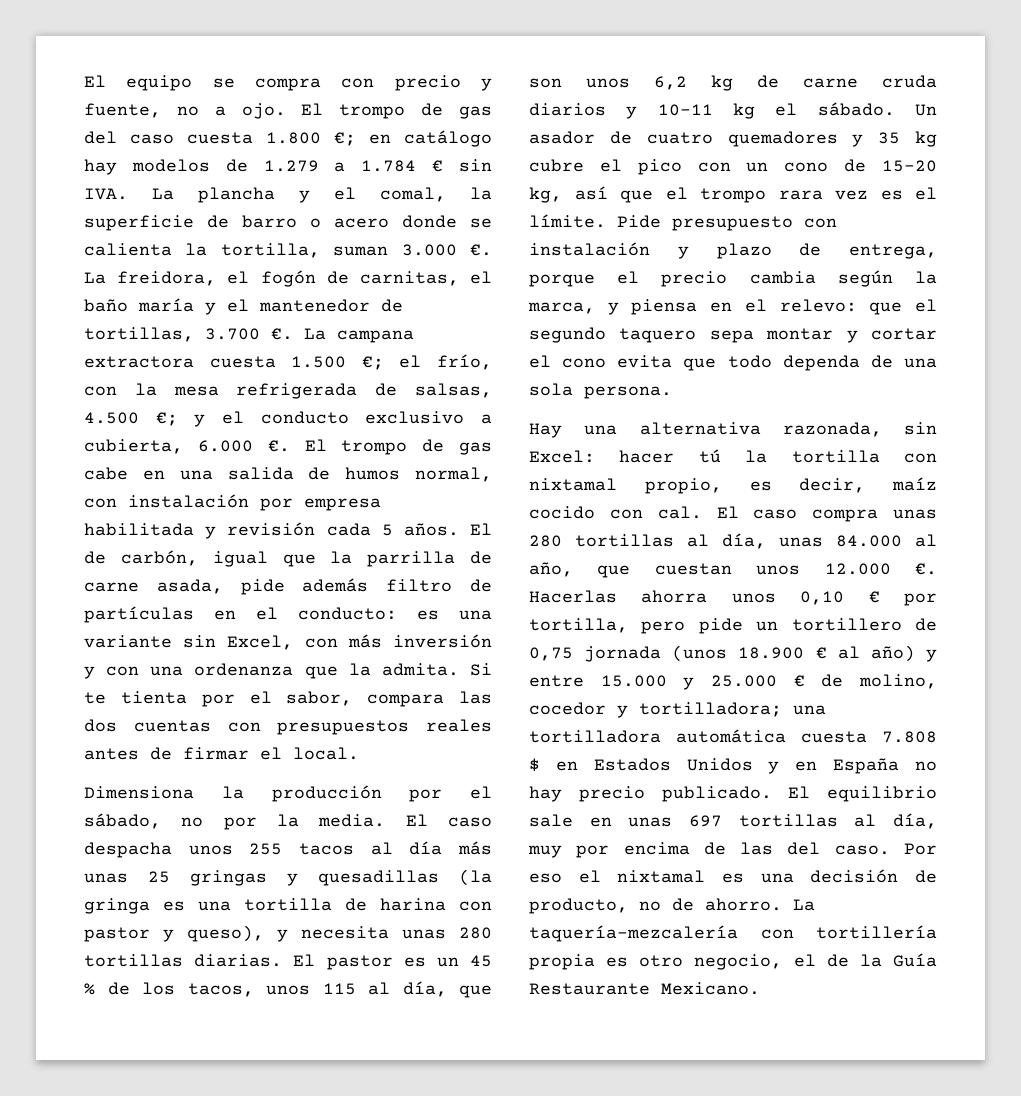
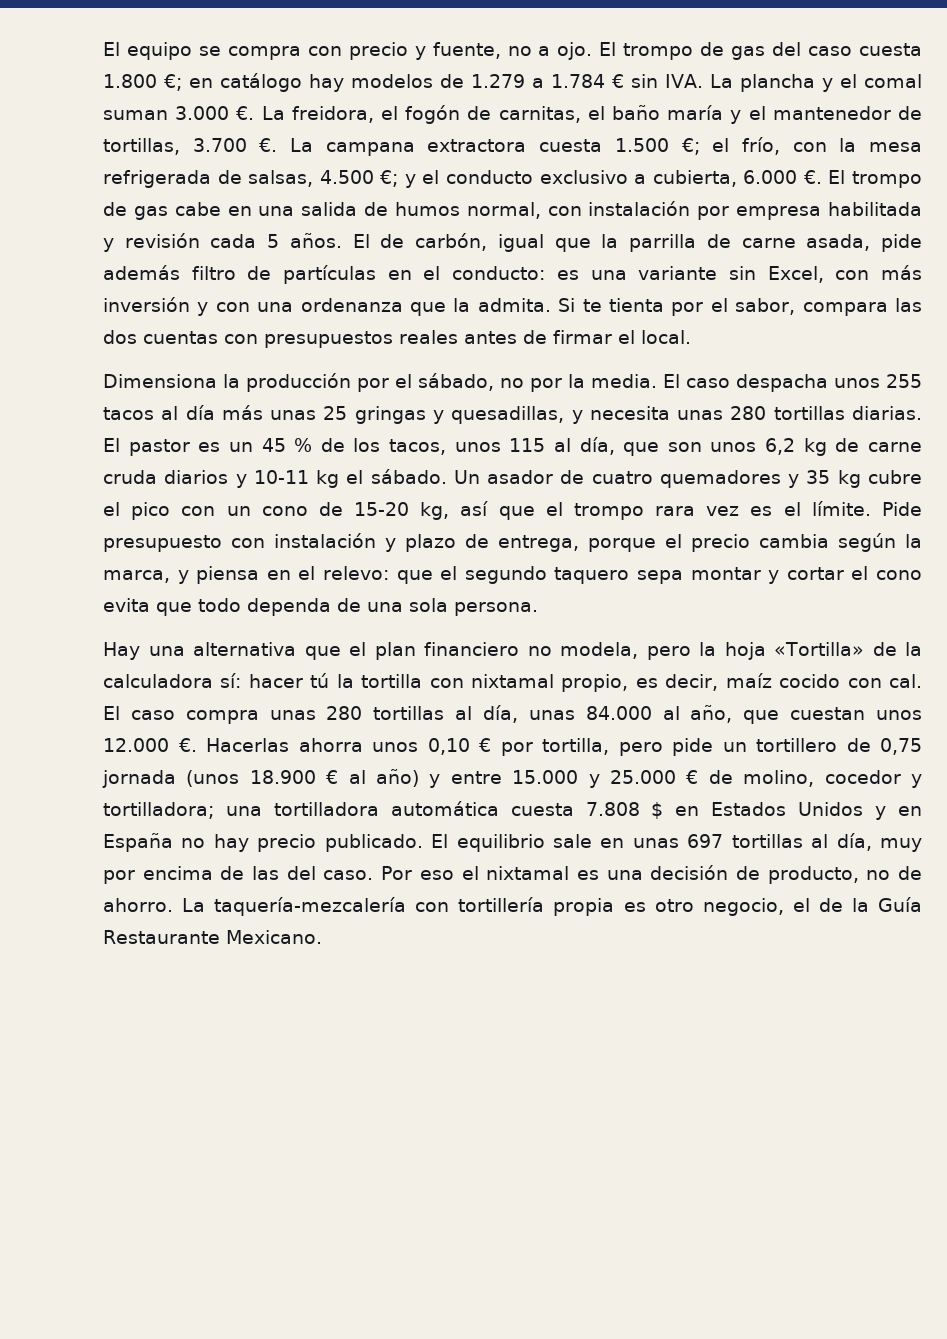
[380,187,492,202] [84,215,492,231] [84,243,320,258] comal, la superficie de barro o acero donde se calienta la tortilla, -> [864,74,923,88] comal
[318,869,492,886] [84,898,492,914] [84,925,264,942] quesadillas (la gringa es una tortilla de harina con pastor y queso), -> [451,406,565,424] quesadillas,
[782,422,937,437] [529,450,595,463] razonada, sin Excel: -> [304,642,922,660] [103,673,242,688] que el plan financiero no modela, pero la hoja «Tortilla» de la calculadora sí:

